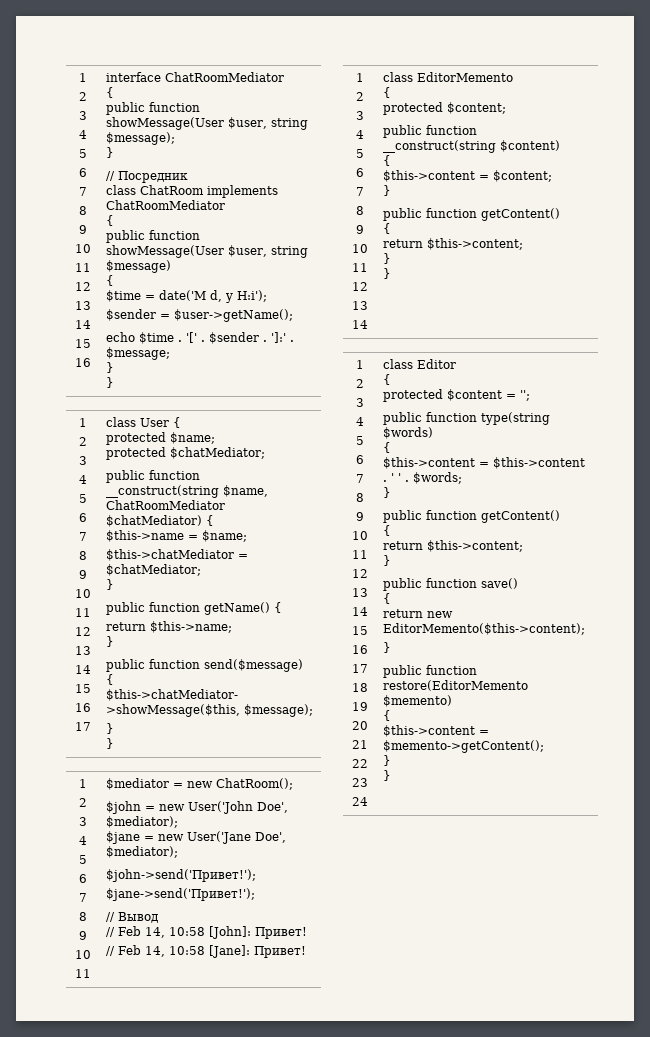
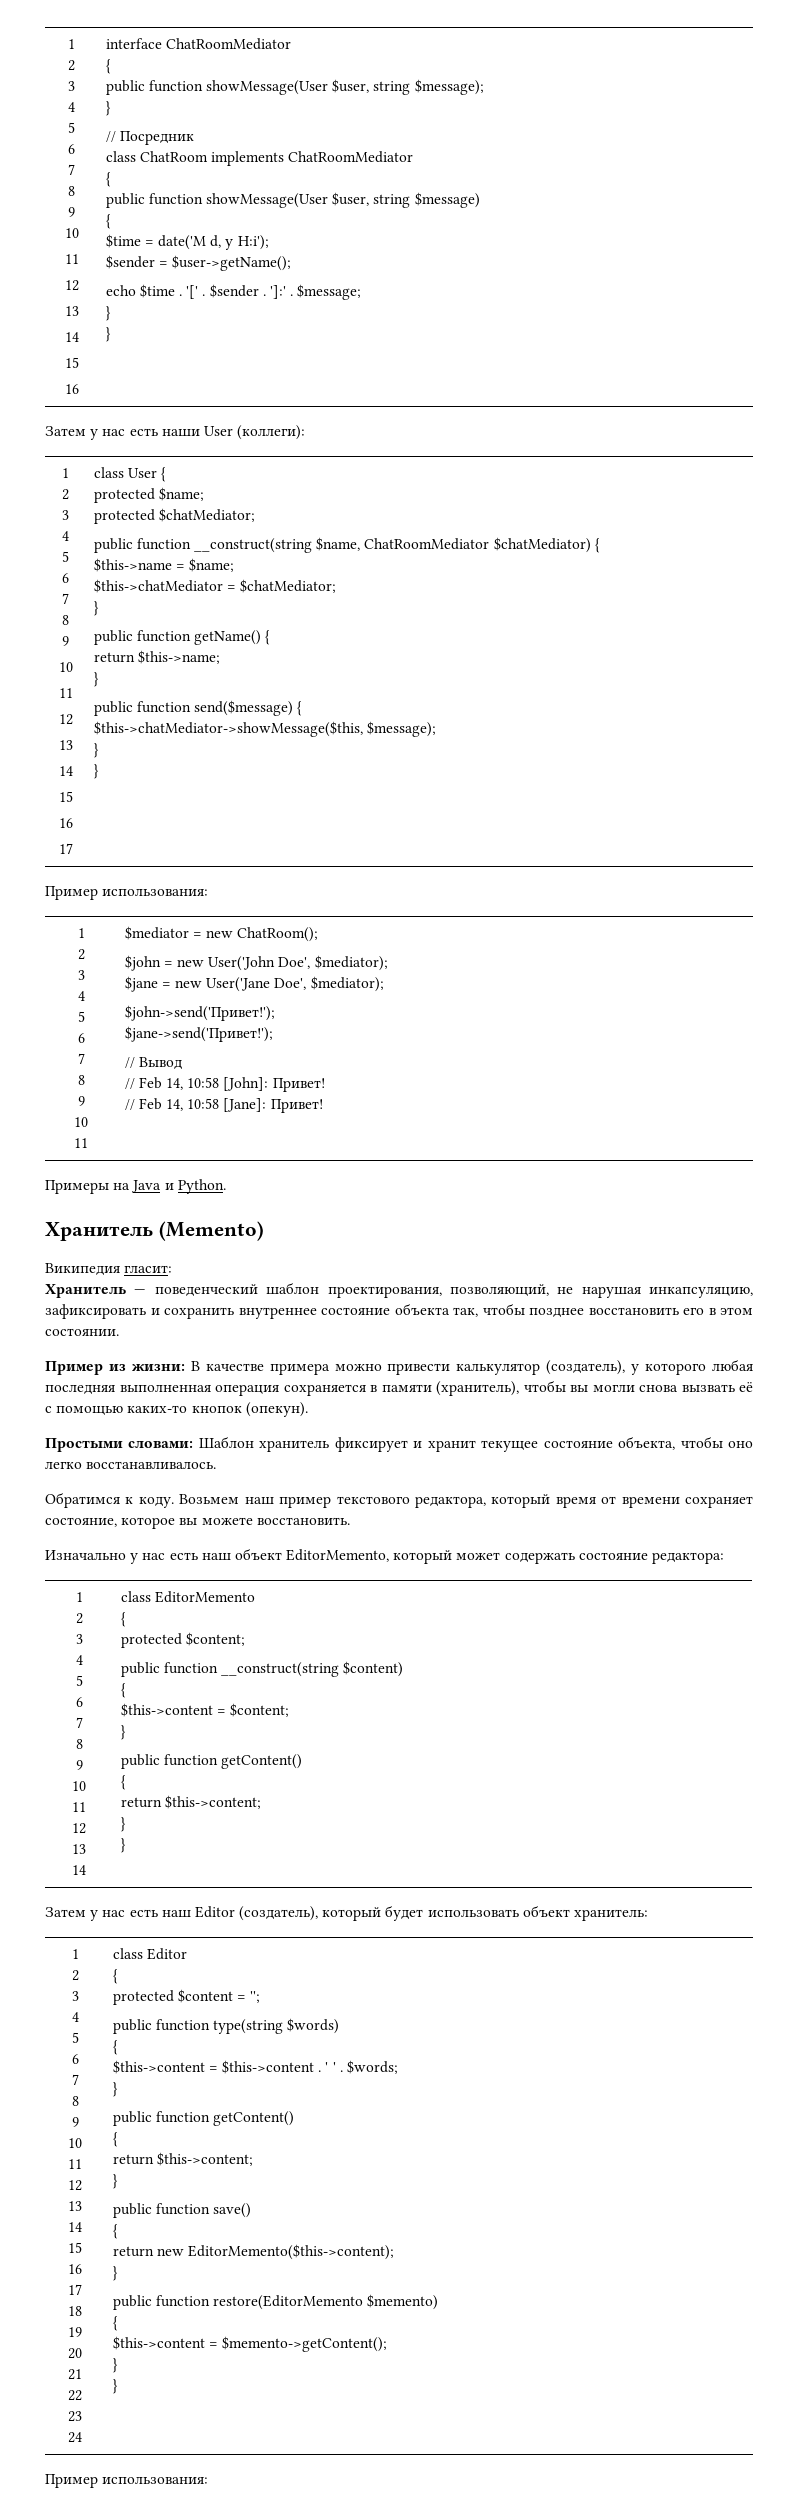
(114, 382) none -> [45,425,306,440] // Затем у нас есть наши User (коллеги):
(114, 743) none -> [45,886,209,900] // Пример использования:
(306, 952) none -> [45,1179,226,1194] [45,1221,264,1241] [45,1263,173,1276] [45,1282,753,1298] [45,1303,753,1319] [45,1328,119,1336] [45,1359,753,1375] [45,1380,753,1396] [45,1402,308,1417] [45,1436,753,1452] [45,1461,217,1469] [45,1492,753,1508] [45,1517,350,1529] [45,1548,725,1564] // Примеры на Java и Python. // Хранитель (Memento) // Википедия гласит: // Хранитель — поведенческий шаблон проектирования, позволяющий, не нарушая инкапсуляцию, зафиксировать и сохранить внутреннее состояние объекта так, чтобы позднее восстановить его в этом состоянии. // Пример из жизни: В качестве примера можно привести калькулятор (создатель), у которого любая последняя выполненная операция сохраняется в памяти (хранитель), чтобы вы могли снова вызвать её с помощью каких-то кнопок (опекун). // Простыми словами: Шаблон хранитель фиксирует и хранит текущее состояние объекта, чтобы оно легко восстанавливалось. // Обратимся к коду. Возьмем наш пример текстового редактора, который время от времени сохраняет состояние, которое вы можете восстановить. // Изначально у нас есть наш объект EditorMemento, который может содержать состояние редактора:
(391, 273) none -> [45,1905,649,1921] // Затем у нас есть наш Editor (создатель), который будет использовать объект хранитель:
(391, 775) none -> [45,2474,209,2488] // Пример использования:

